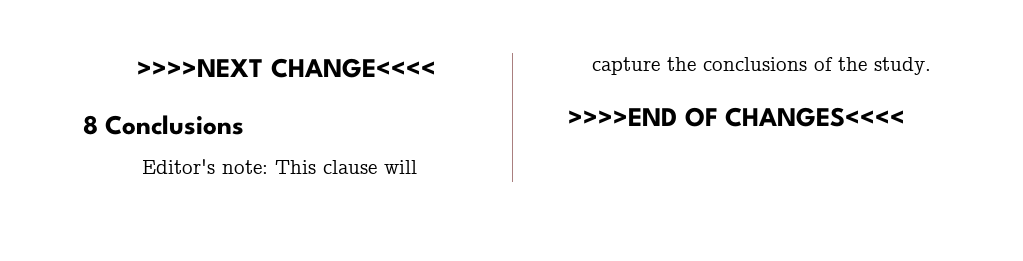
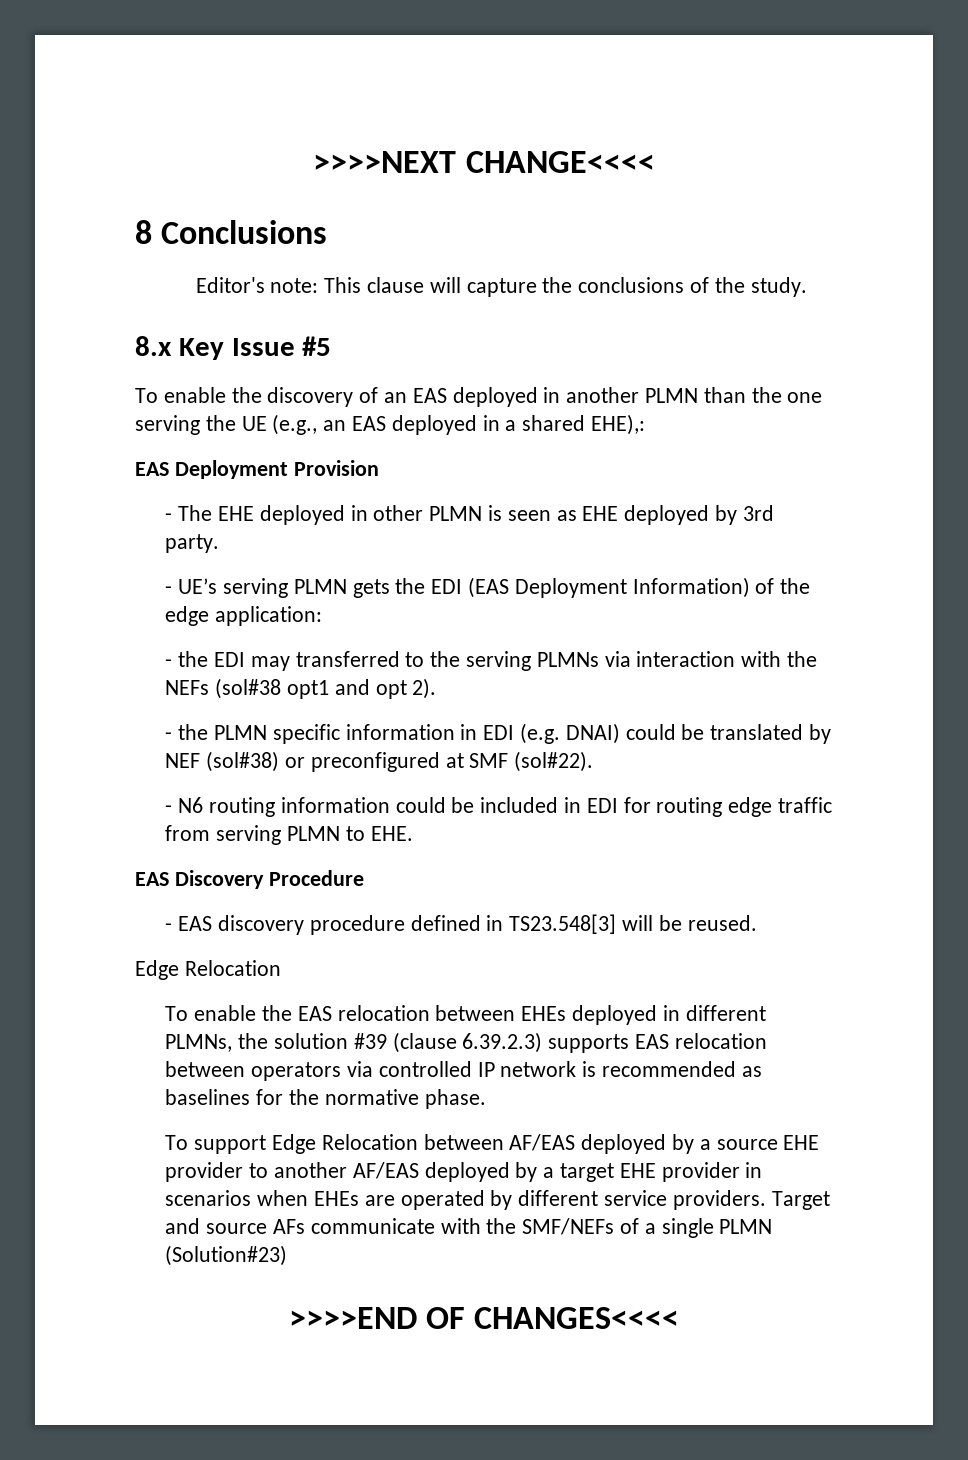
(931, 66) none -> [135,336,332,360] [135,387,823,407] [135,414,646,435] [135,460,379,479] [165,505,774,525] [165,534,220,553] [165,577,811,598] [165,606,323,626] [165,651,817,671] [165,678,437,699] [165,723,831,744] [165,751,594,772] [165,797,832,817] [165,825,413,845] [135,870,364,889] [165,914,757,935] [135,960,281,980] [165,1005,766,1025] [165,1032,767,1053] [165,1061,762,1081] [165,1089,486,1109] [165,1134,820,1154] [165,1162,763,1182] [165,1190,830,1210] [165,1218,773,1238] [165,1245,288,1266] // 8.x Key Issue #5 // To enable the discovery of an EAS deployed in another PLMN than the one serving the UE (e.g., an EAS deployed in a shared EHE),: // EAS Deployment Provision // - The EHE deployed in other PLMN is seen as EHE deployed by 3rd party. // - UE’s serving PLMN gets the EDI (EAS Deployment Information) of the edge application: // - the EDI may transferred to the serving PLMNs via interaction with the NEFs (sol#38 opt1 and opt 2). // - the PLMN specific information in EDI (e.g. DNAI) could be translated by NEF (sol#38) or preconfigured at SMF (sol#22). // - N6 routing information could be included in EDI for routing edge traffic from serving PLMN to EHE. // EAS Discovery Procedure // - EAS discovery procedure defined in TS23.548[3] will be reused. // Edge Relocation // To enable the EAS relocation between EHEs deployed in different PLMNs, the solution #39 (clause 6.39.2.3) supports EAS relocation between operators via controlled IP network is recommended as baselines for the normative phase. // To support Edge Relocation between AF/EAS deployed by a source EHE provider to another AF/EAS deployed by a target EHE provider in scenarios when EHEs are operated by different service providers. Target and source AFs communicate with the SMF/NEFs of a single PLMN (Solution#23)

